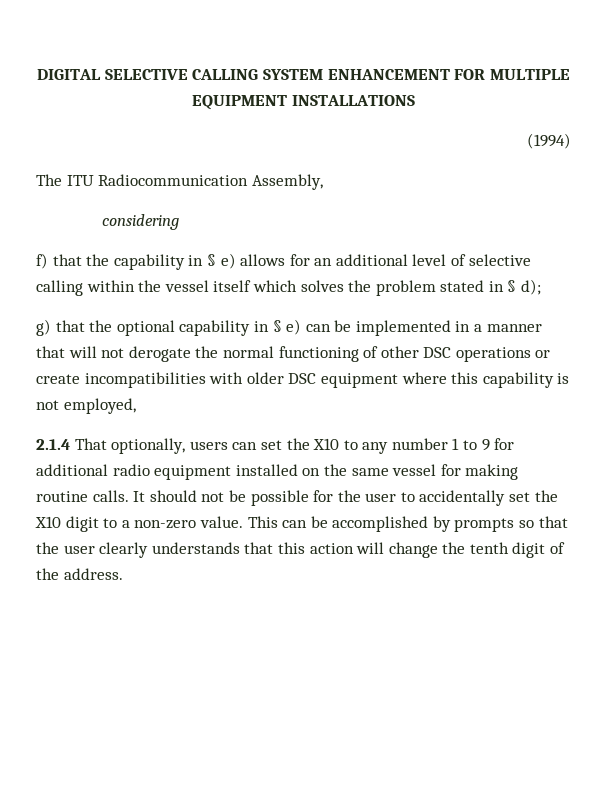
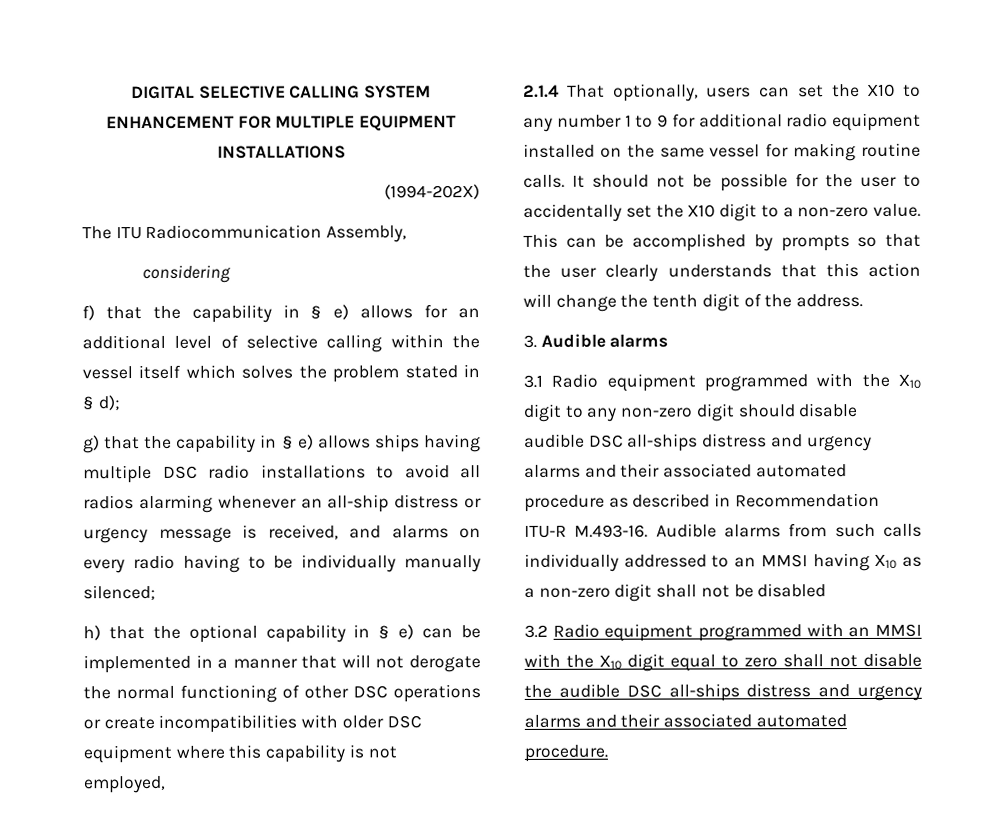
[527,133,571,149] (1994) -> [384,184,480,200] (1994-202X)
(113, 326) none -> [176,434,481,453] [83,464,481,484] [83,494,482,514] [83,524,481,544] [83,554,481,574] [83,584,156,601] [83,625,181,641] capability in § e) allows ships having multiple DSC radio installations to avoid all radios alarming whenever an all-ship distress or urgency message is received, and alarms on every radio having to be individually manually silenced; // h) that the
(123, 574) none -> [523,333,669,348] [523,373,921,392] [523,403,859,422] [524,433,872,452] [524,463,847,478] [524,492,880,512] [524,523,922,538] [524,552,922,572] [524,583,827,602] [524,623,922,642] [524,652,922,672] [524,683,922,702] [524,713,847,728] [524,744,608,762] // 3. Audible alarms // 3.1 Radio equipment programmed with the X10 digit to any non-zero digit should disable audible DSC all-ships distress and urgency alarms and their associated automated procedure as described in Recommendation ITU-R M.493-16. Audible alarms from such calls individually addressed to an MMSI having X10 as a non-zero digit shall not be disabled // 3.2 Radio equipment programmed with an MMSI with the X10 digit equal to zero shall not disable the audible DSC all-ships distress and urgency alarms and their associated automated procedure.

